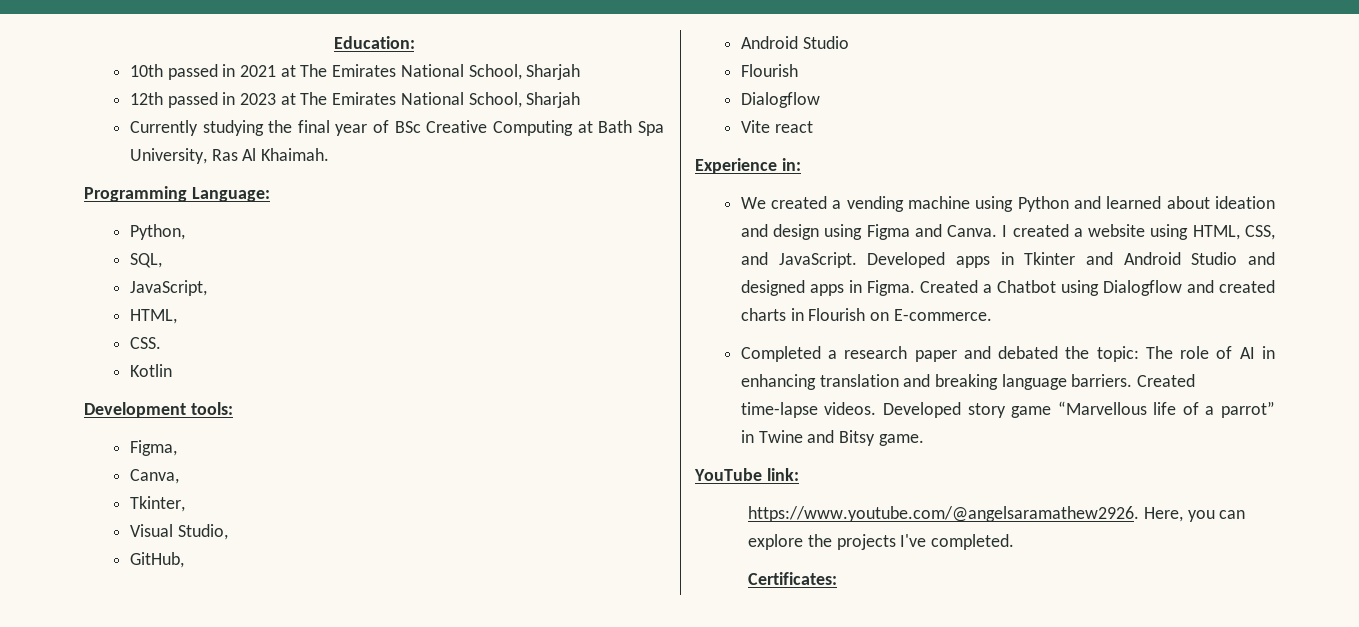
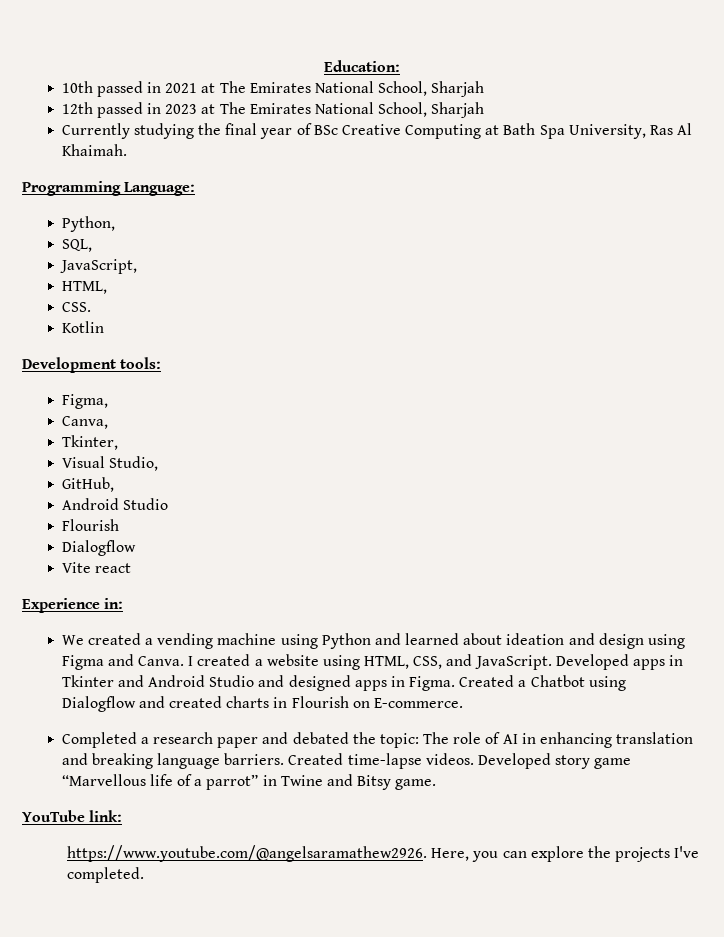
[748,572,838,585] // Certificates: -> (145, 875) none

